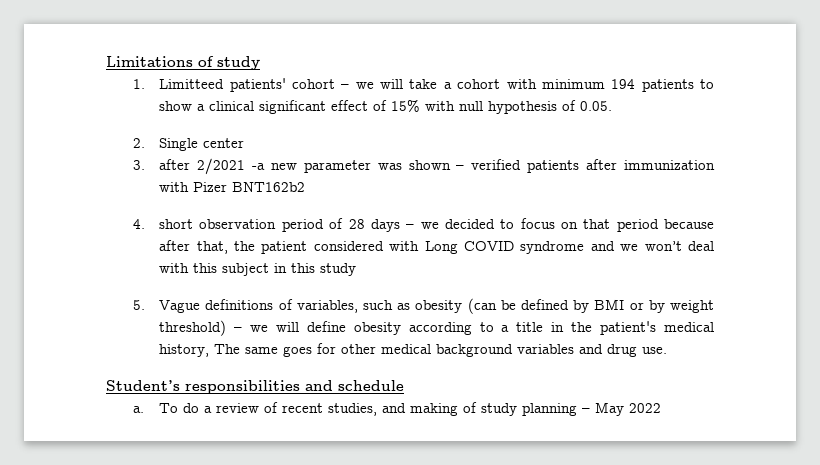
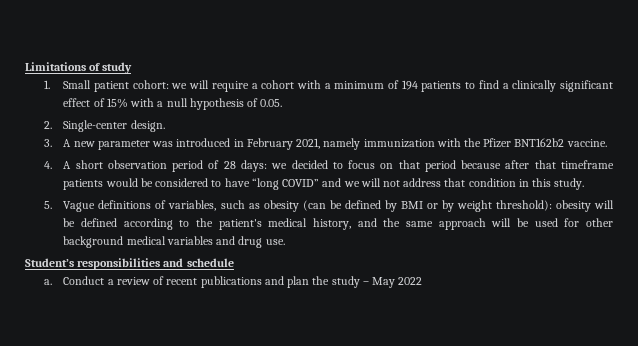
[159,78,438,92] Limitteed patients' cohort – we will take -> [63,80,249,92] Small patient cohort: we will require
[541,79,714,92] [159,101,255,111] minimum 194 patients to show a clinical -> [324,80,557,92] a minimum of 194 patients to find a clinically
(456, 106) none -> [157,101,164,107] a
[159,138,245,151] Single center -> [63,120,165,132] Single-center design.
[159,158,715,175] [159,182,228,192] after 2/2021 -a new parameter was shown – verified patients after immunization with Pizer -> [63,138,512,150] A new parameter was introduced in February 2021, namely immunization with the Pfizer
(306, 187) none -> [566,139,607,147] vaccine.
(145, 224) none -> [63,161,72,169] A
[370,219,415,232] days – -> [240,160,267,172] days:
[196,241,714,254] [159,263,270,276] that, the patient considered with Long COVID syndrome and we won’t deal with this subject -> [534,160,614,169] [63,178,516,190] that timeframe patients would be considered to have “long COVID” and we will not address that condition
[320,263,357,276] study -> [554,178,585,190] study.
[159,320,714,336] [159,343,514,357] threshold) – we will define obesity according to a title in the patient's medical history, The same goes for other medical background -> [495,200,614,212] [63,218,614,230] [63,236,166,248] threshold): obesity will be defined according to the patient's medical history, and the same approach will be used for other background medical
[159,403,200,413] To do -> [63,276,105,285] Conduct
[328,402,578,416] studies, and making of study planning -> [200,276,360,288] publications and plan the study

